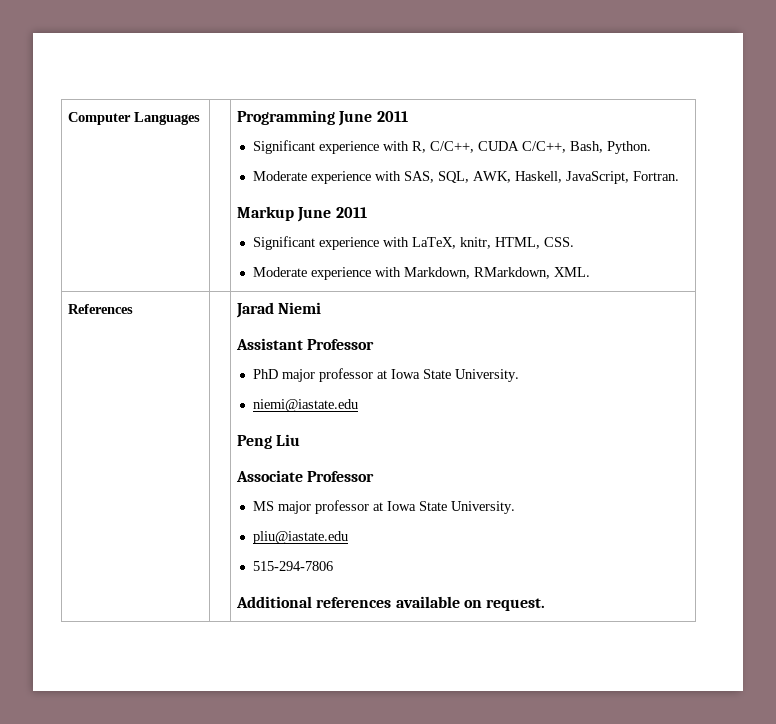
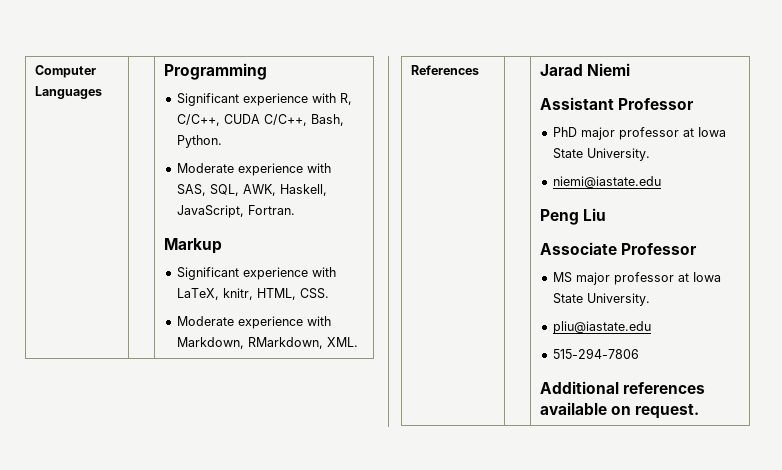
[338,111,408,126] June 2011 -> (267, 71) none
[297,207,367,222] June 2011 -> (222, 246) none

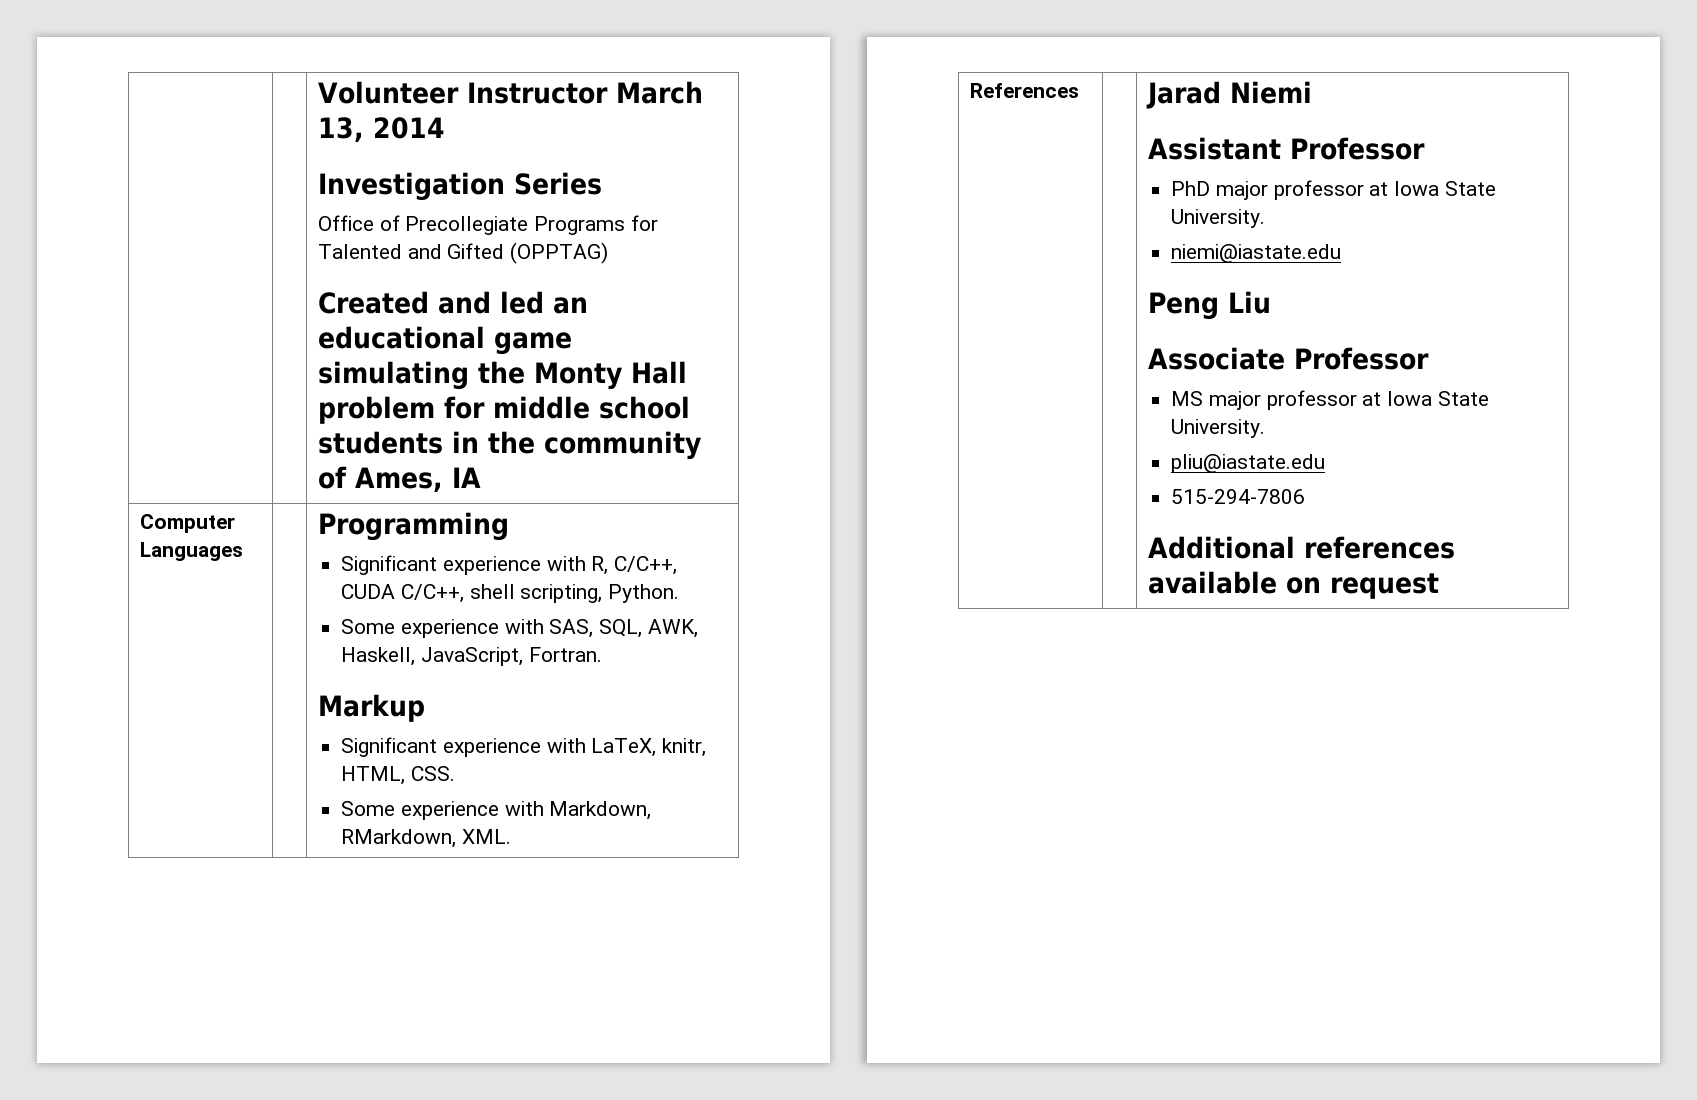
(34, 71) none -> [318,81,704,104] [318,117,446,142] [318,172,603,201] [318,215,658,235] [318,242,609,264] [318,291,589,314] [318,326,573,355] [318,361,688,390] [318,396,691,424] [318,431,702,460] [318,466,482,492] | | Volunteer Instructor March 13, 2014 // Investigation Series // Office of Precollegiate Programs for Talented and Gifted (OPPTAG) // Created and led an educational game simulating the Monty Hall problem for middle school students in the community of Ames, IA //
[311,114,345,126] Bash, -> [469,584,603,603] shell scripting,
[177,163,235,173] Moderate -> [341,619,396,634] Some
[177,316,235,326] Moderate -> [341,801,396,816] Some
[635,404,700,419] request. -> [1330,573,1440,599] request

